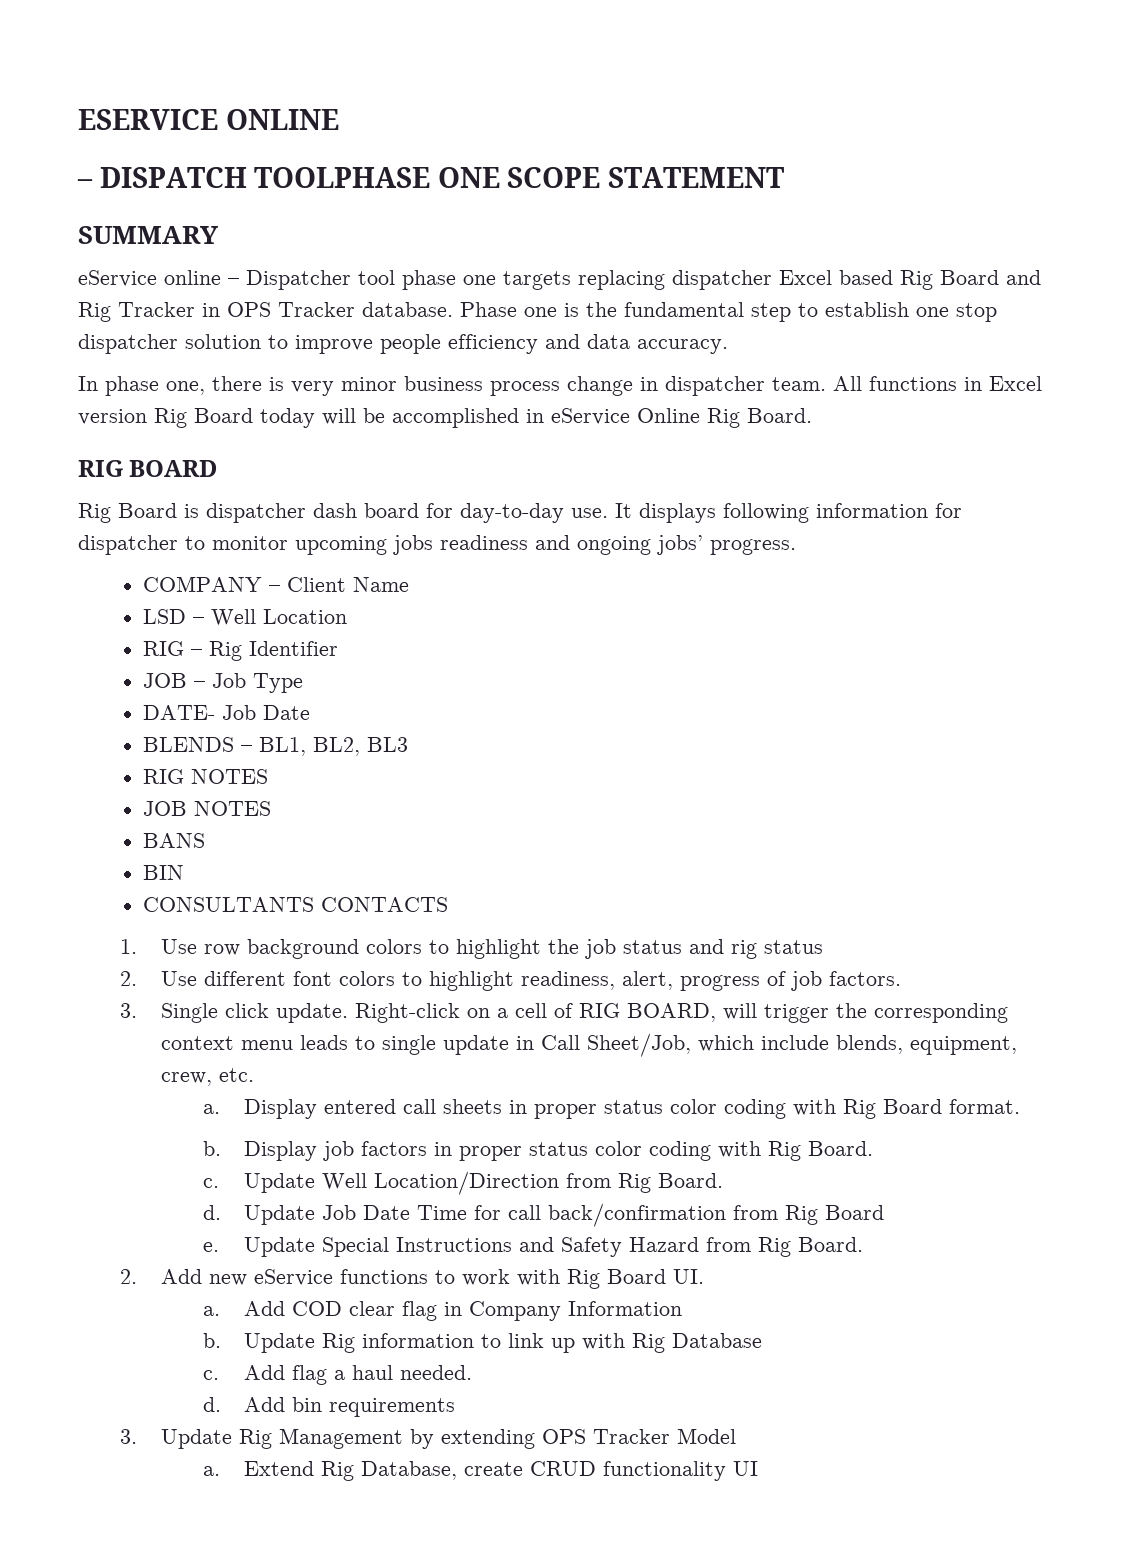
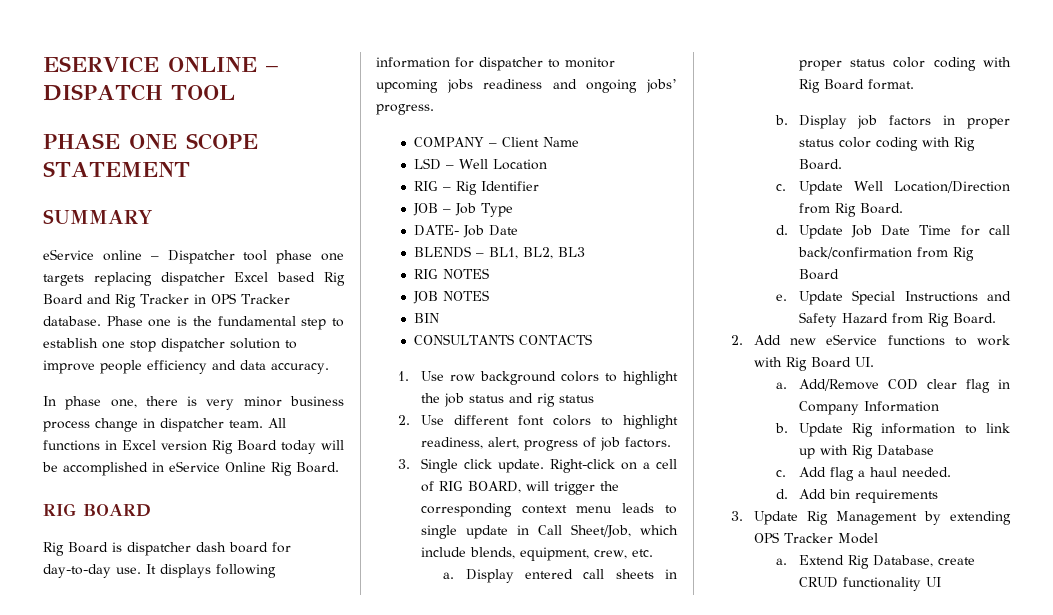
(339, 119) // -> (257, 64) none
[254,167,431,188] TOOLPHASE -> [170,85,235,100] [43,133,120,149] TOOL // PHASE
[143,833,206,848] // BANS -> (489, 295) none
[244,1301,286,1316] Add -> [798,379,879,391] Add/Remove

